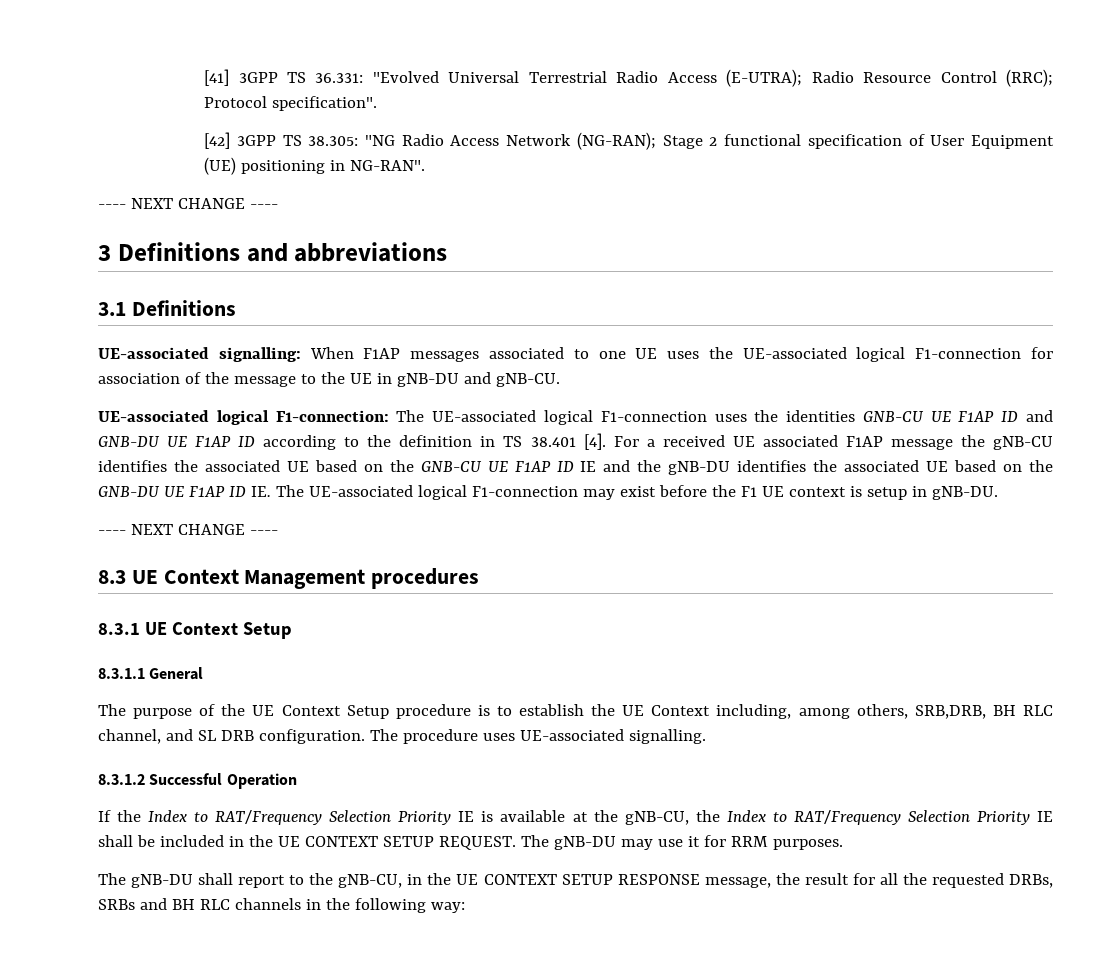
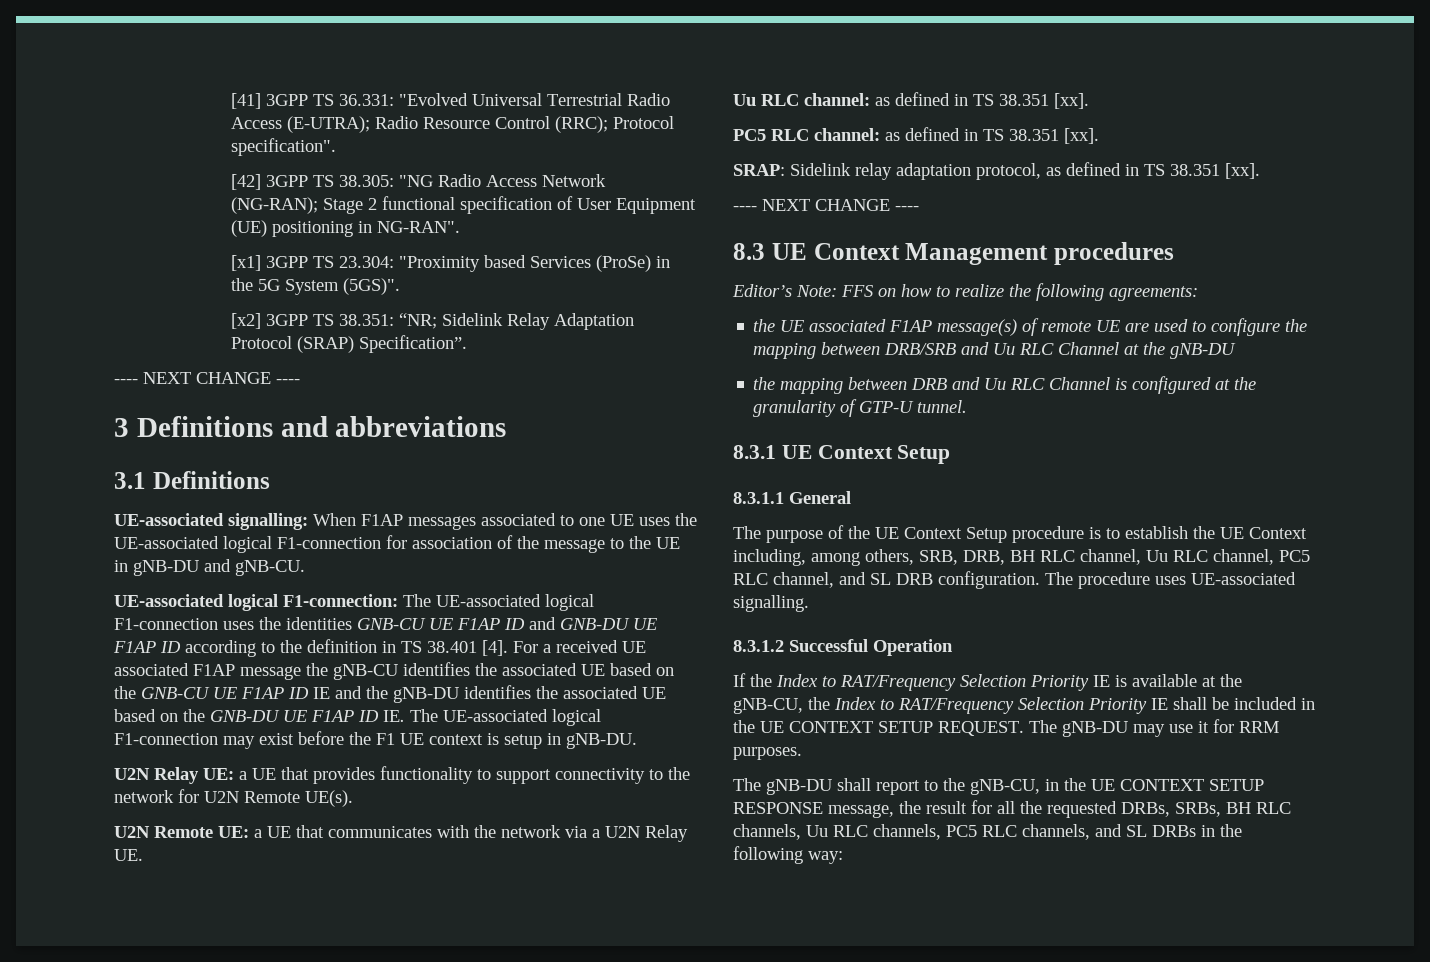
(426, 165) none -> [231,255,671,272] [231,278,401,295] [231,313,635,330] [231,335,468,353] // [x1] 3GPP TS 23.304: "Proximity based Services (ProSe) in the 5G System (5GS)". // [x2] 3GPP TS 38.351: “NR; Sidelink Relay Adaptation Protocol (SRAP) Specification”.
(998, 493) none -> [114,766,690,784] [114,789,353,807] [114,825,688,842] [114,849,143,861] [733,92,1089,109] [733,127,1099,144] [733,162,1260,180] // U2N Relay UE: a UE that provides functionality to support connectivity to the network for U2N Remote UE(s). // U2N Remote UE: a UE that communicates with the network via a U2N Relay UE. // Uu RLC channel: as defined in TS 38.351 [xx]. // PC5 RLC channel: as defined in TS 38.351 [xx]. // SRAP: Sidelink relay adaptation protocol, as defined in TS 38.351 [xx].
(480, 578) none -> [732,283,1198,301] [753,318,1308,336] [753,342,1237,359] [753,376,1257,394] [753,399,968,417] // Editor’s Note: FFS on how to realize the following agreements: // the UE associated F1AP message(s) of remote UE are used to configure the mapping between DRB/SRB and Uu RLC Channel at the gNB-DU // the mapping between DRB and Uu RLC Channel is configured at the granularity of GTP-U tunnel.
[914,705,986,719] SRB,DRB, -> [919,550,1005,565] SRB, DRB,
(161, 736) none -> [1146,549,1310,565] [733,572,834,588] Uu RLC channel, PC5 RLC channel,
[98,898,301,910] SRBs and BH RLC channels -> [1175,802,1291,817] [733,824,1196,840] SRBs, BH RLC channels, Uu RLC channels, PC5 RLC channels, and SL DRBs

